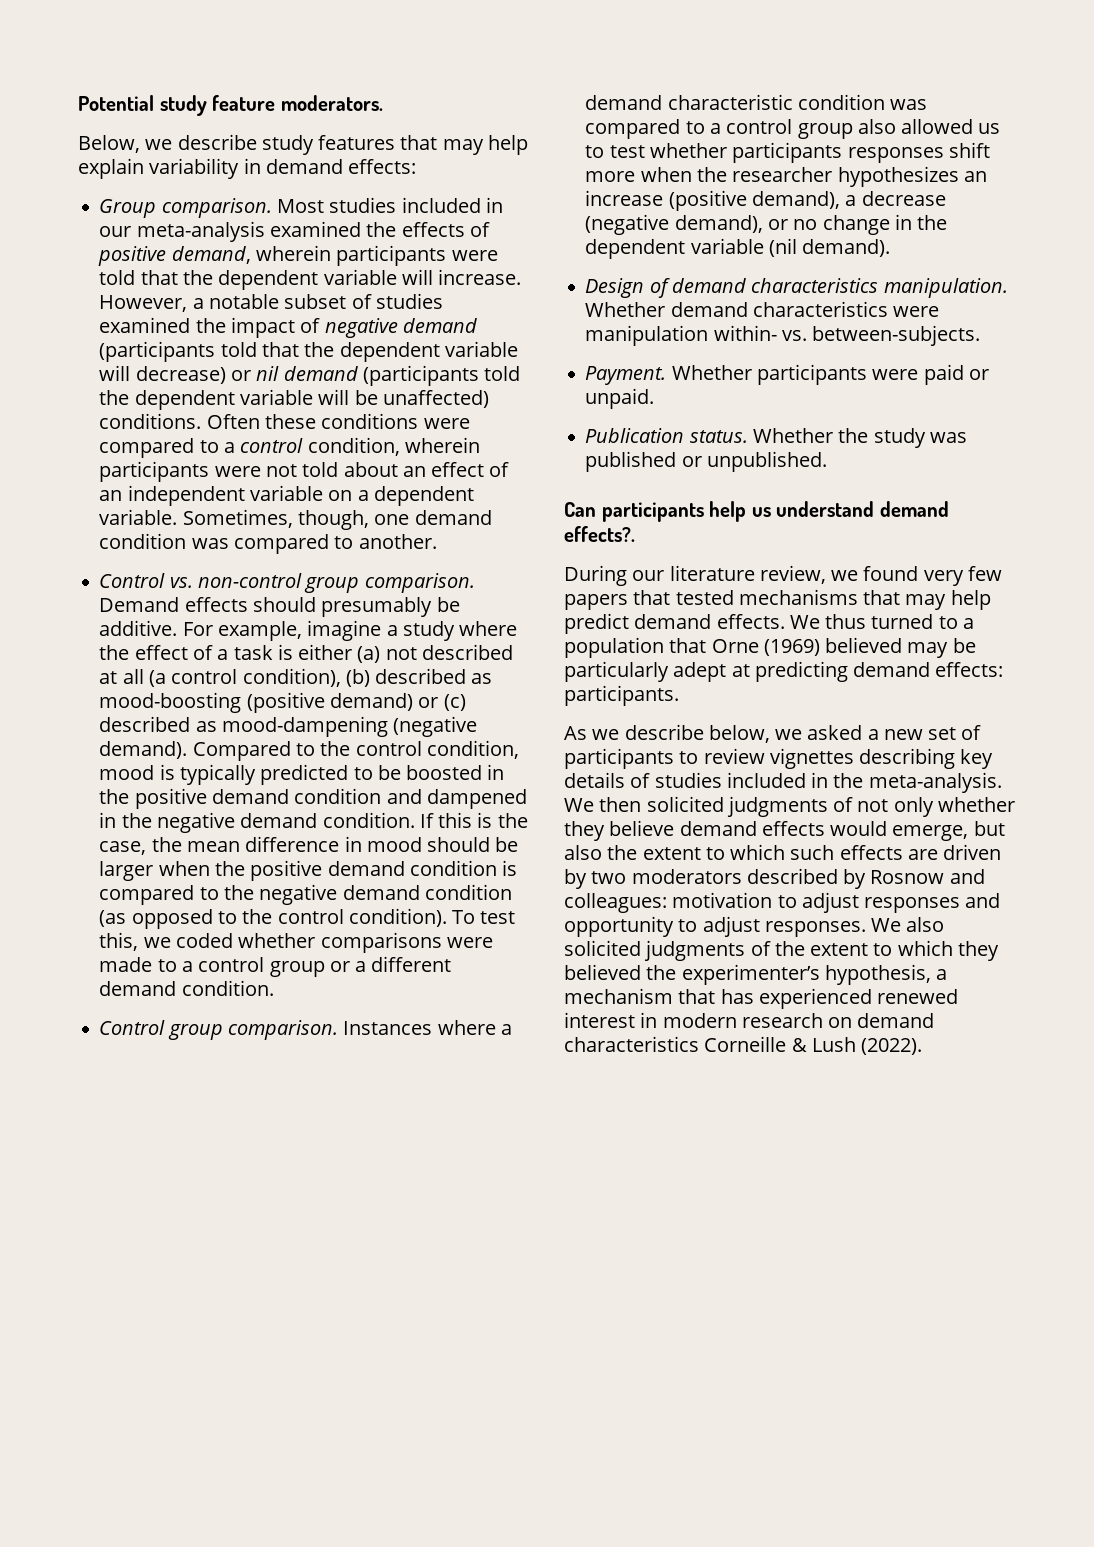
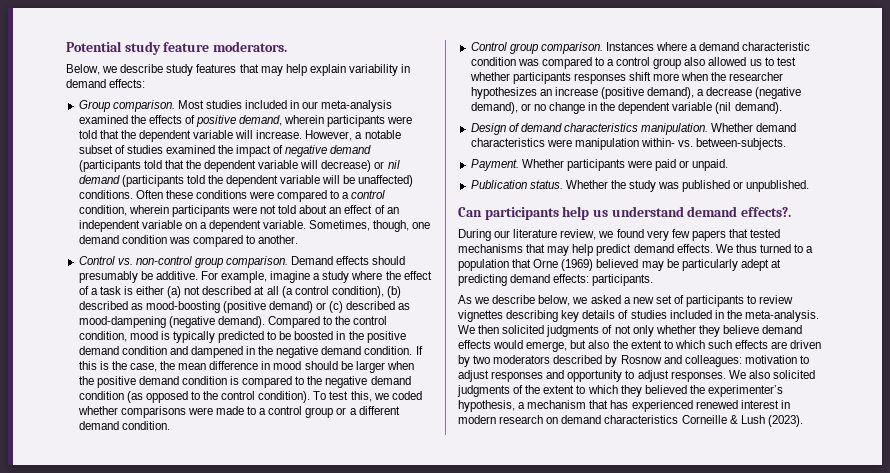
[861,1038,923,1055] (2022). -> [767,415,803,427] (2023).

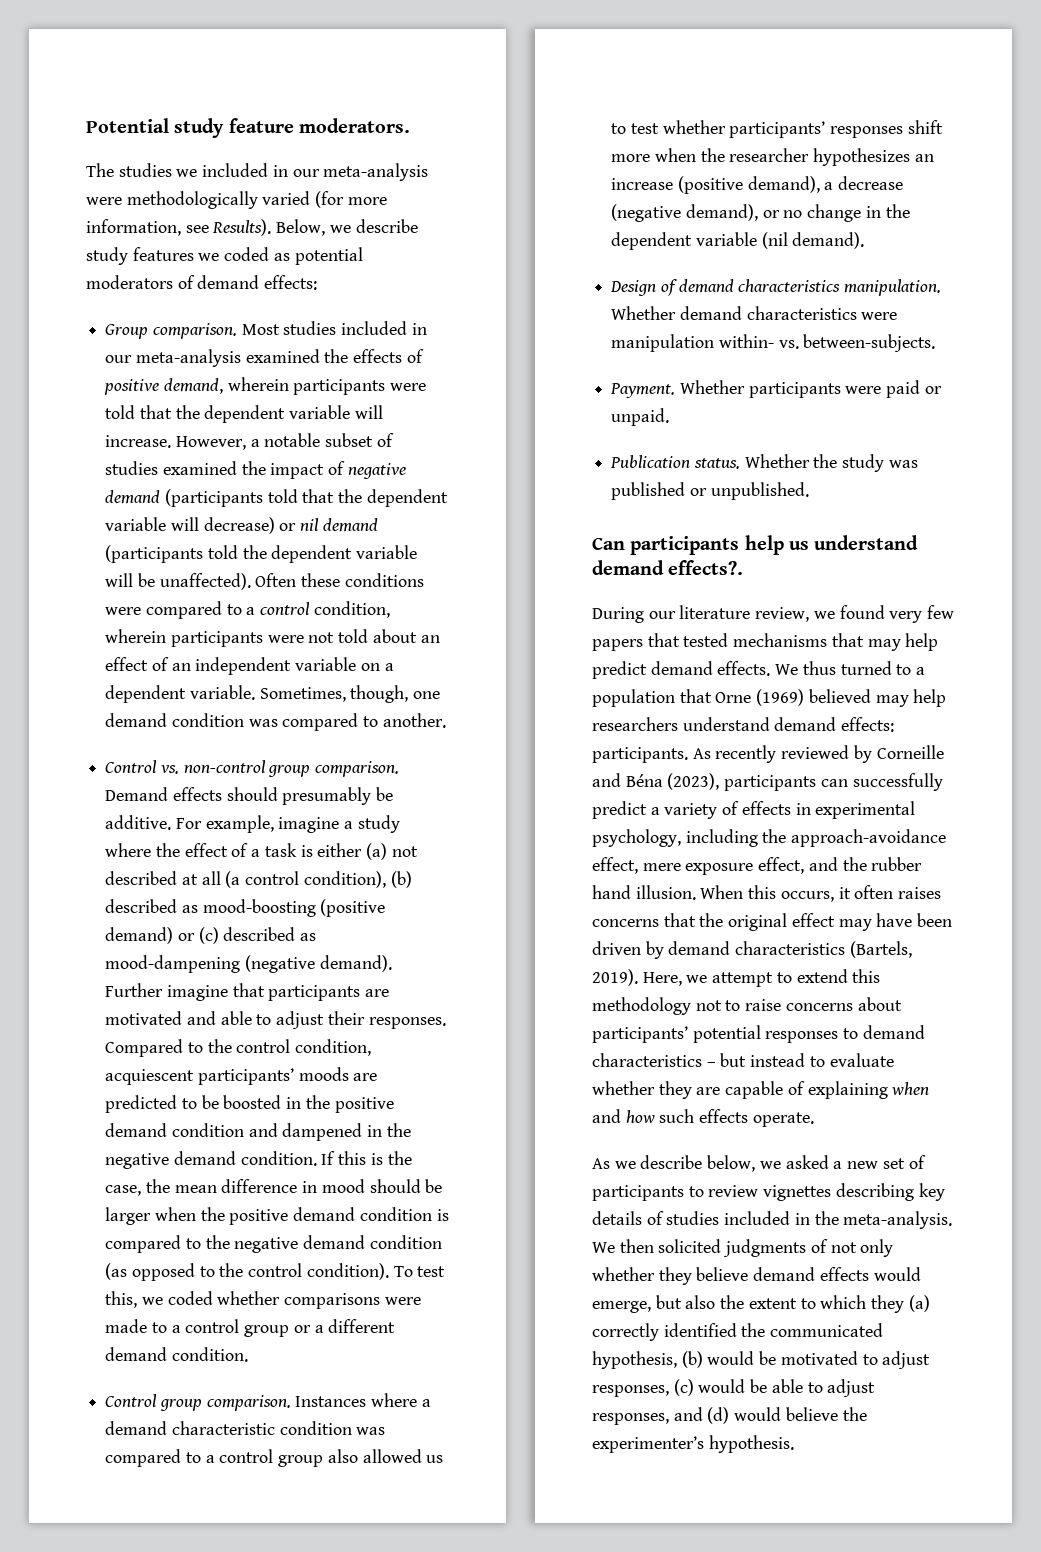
(287, 46) none -> [86,163,429,181] [86,191,387,209] [86,219,272,236] The studies we included in our meta-analysis were methodologically varied (for more information, see Results).
[239,64,411,76] that may help explain variability in -> [198,247,363,265] [86,275,195,289] we coded as potential moderators of
[358,175,414,187] [78,190,133,199] unaffected) conditions. -> [159,573,251,590] unaffected).
(265, 322) none -> [105,983,390,1001] [105,1011,446,1029] Further imagine that participants are motivated and able to adjust their responses.
[129,331,215,343] mood is typically -> [105,1067,378,1085] acquiescent participants’ moods are
[512,72,571,84] participants -> [729,121,826,138] participants’
[666,259,781,271] [458,274,654,286] be particularly adept at predicting demand effects: participants. -> [913,689,947,707] [592,717,895,732] [592,745,944,763] [592,773,943,791] [592,801,916,819] [592,829,947,847] [592,857,923,875] [592,885,942,902] [592,913,953,931] [592,941,912,959] [592,969,881,987] [592,997,902,1015] [592,1025,925,1043] [592,1053,894,1067] [592,1081,930,1099] [592,1109,814,1127] help researchers understand demand effects: participants. As recently reviewed by Corneille and Béna (2023), participants can successfully predict a variety of effects in experimental psychology, including the approach-avoidance effect, mere exposure effect, and the rubber hand illusion. When this occurs, it often raises concerns that the original effect may have been driven by demand characteristics (Bartels, 2019). Here, we attempt to extend this methodology not to raise concerns about participants’ potential responses to demand characteristics – but instead to evaluate whether they are capable of explaining when and how such effects operate.
[707,340,822,349] [458,355,809,367] [458,370,815,382] [457,385,783,397] [458,400,790,412] [458,415,803,427] such effects are driven by two moderators described by Rosnow and colleagues: motivation to adjust responses and opportunity to adjust responses. We also solicited judgments of the extent to which they believed the experimenter’s hypothesis, a mechanism that has experienced renewed interest in modern research on demand characteristics Corneille & Lush (2023). -> [871,1295,930,1313] [592,1323,884,1341] [592,1351,931,1369] [592,1379,876,1397] [592,1407,867,1425] [592,1435,794,1453] they (a) correctly identified the communicated hypothesis, (b) would be motivated to adjust responses, (c) would be able to adjust responses, and (d) would believe the experimenter’s hypothesis.

